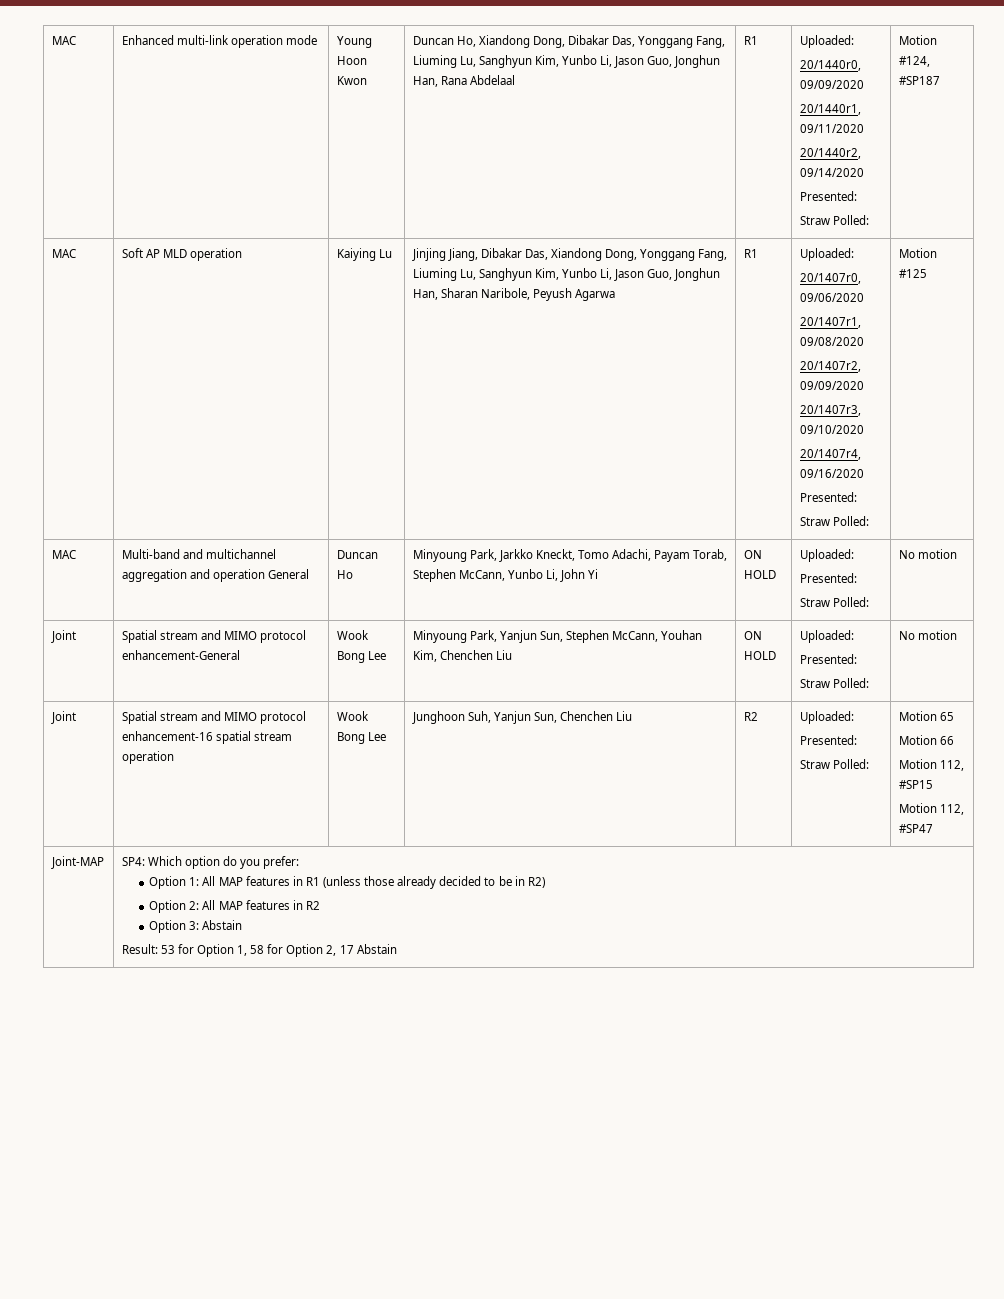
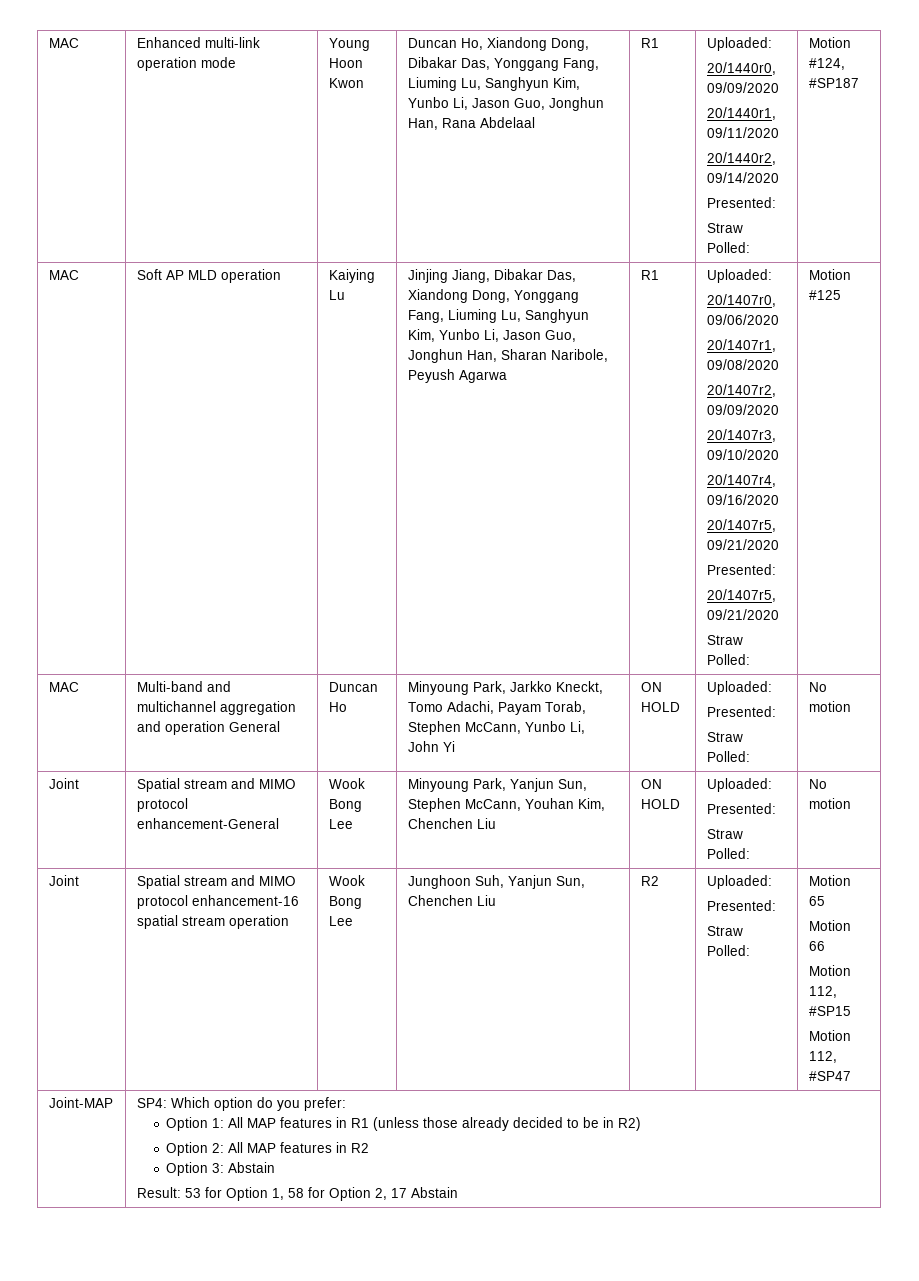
[799,492,857,502] // Presented: -> [706,519,776,532] [706,539,779,550] [706,564,776,575] [706,589,776,602] [706,609,779,620] // 20/1407r5, 09/21/2020 // Presented: // 20/1407r5, 09/21/2020

